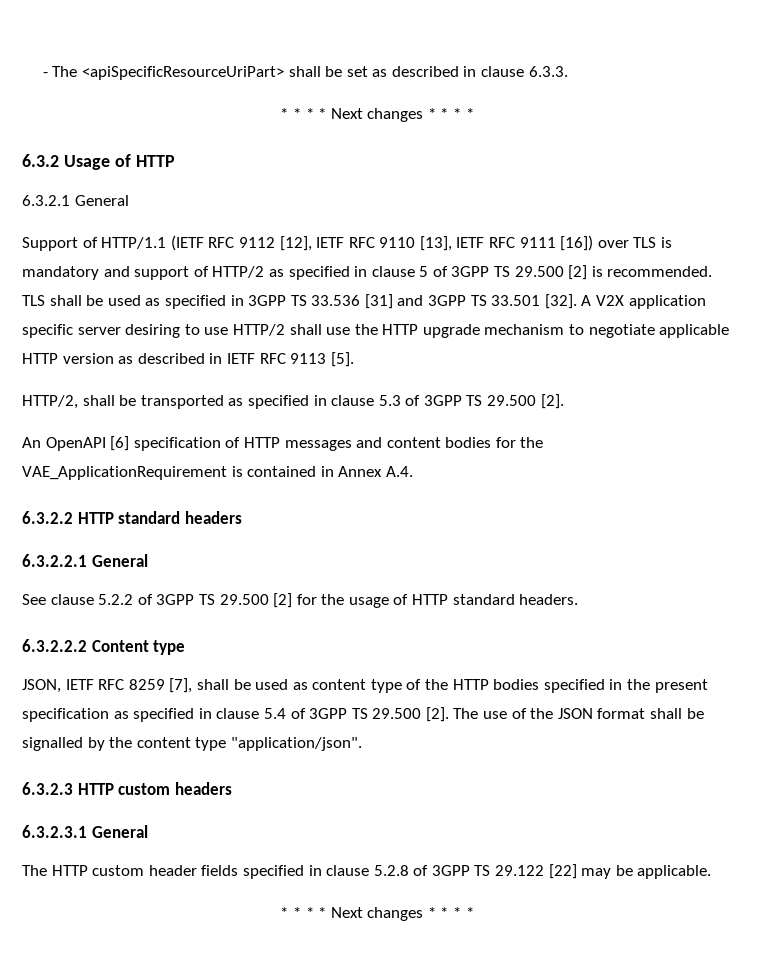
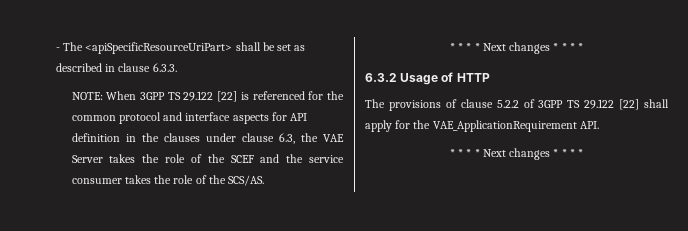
(568, 71) none -> [71,91,344,102] [71,112,308,124] [71,133,344,144] [71,154,344,163] [71,175,265,186] // NOTE: When 3GPP TS 29.122 [22] is referenced for the common protocol and interface aspects for API definition in the clauses under clause 6.3, the VAE Server takes the role of the SCEF and the service consumer takes the role of the SCS/AS.
[22,195,129,206] [22,235,673,251] [22,265,713,280] [22,294,706,309] [22,324,730,338] [22,352,354,367] [22,394,564,409] [22,436,544,451] [22,466,413,480] [22,511,242,524] [22,554,148,567] [22,594,46,605] 6.3.2.1 General // Support of HTTP/1.1 (IETF RFC 9112 [12], IETF RFC 9110 [13], IETF RFC 9111 [16]) over TLS is mandatory and support of HTTP/2 as specified in clause 5 of 3GPP TS 29.500 [2] is recommended. TLS shall be used as specified in 3GPP TS 33.536 [31] and 3GPP TS 33.501 [32]. A V2X application specific server desiring to use HTTP/2 shall use the HTTP upgrade mechanism to negotiate applicable HTTP version as described in IETF RFC 9113 [5]. // HTTP/2, shall be transported as specified in clause 5.3 of 3GPP TS 29.500 [2]. // An OpenAPI [6] specification of HTTP messages and content bodies for the VAE_ApplicationRequirement is contained in Annex A.4. // 6.3.2.2 HTTP standard headers // 6.3.2.2.1 General // See -> [365,99,457,111] The provisions of
[219,593,579,608] [22,639,186,655] [22,678,708,693] [22,707,704,722] [22,737,362,751] [22,782,232,795] [22,825,148,838] [22,864,712,879] 29.500 [2] for the usage of HTTP standard headers. // 6.3.2.2.2 Content type // JSON, IETF RFC 8259 [7], shall be used as content type of the HTTP bodies specified in the present specification as specified in clause 5.4 of 3GPP TS 29.500 [2]. The use of the JSON format shall be signalled by the content type "application/json". // 6.3.2.3 HTTP custom headers // 6.3.2.3.1 General // The HTTP custom header fields specified in clause 5.2.8 of 3GPP TS 29.122 [22] may be applicable. -> [584,99,669,110] [365,120,599,132] 29.122 [22] shall apply for the VAE_ApplicationRequirement API.

